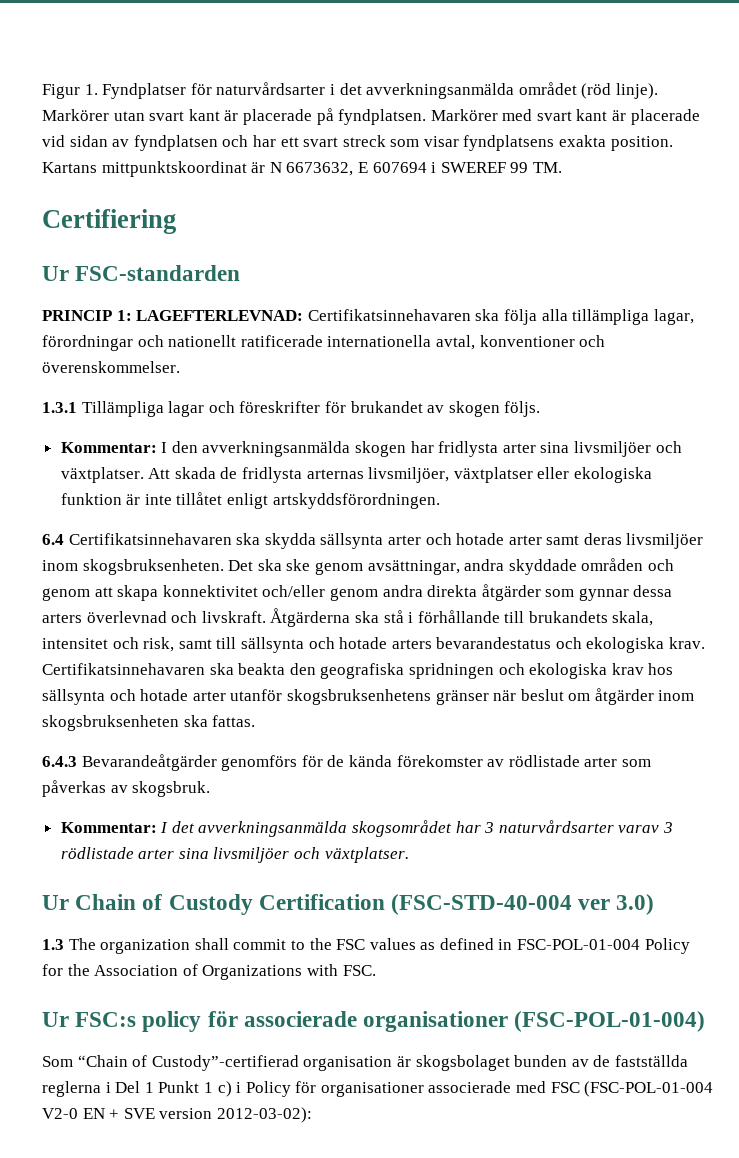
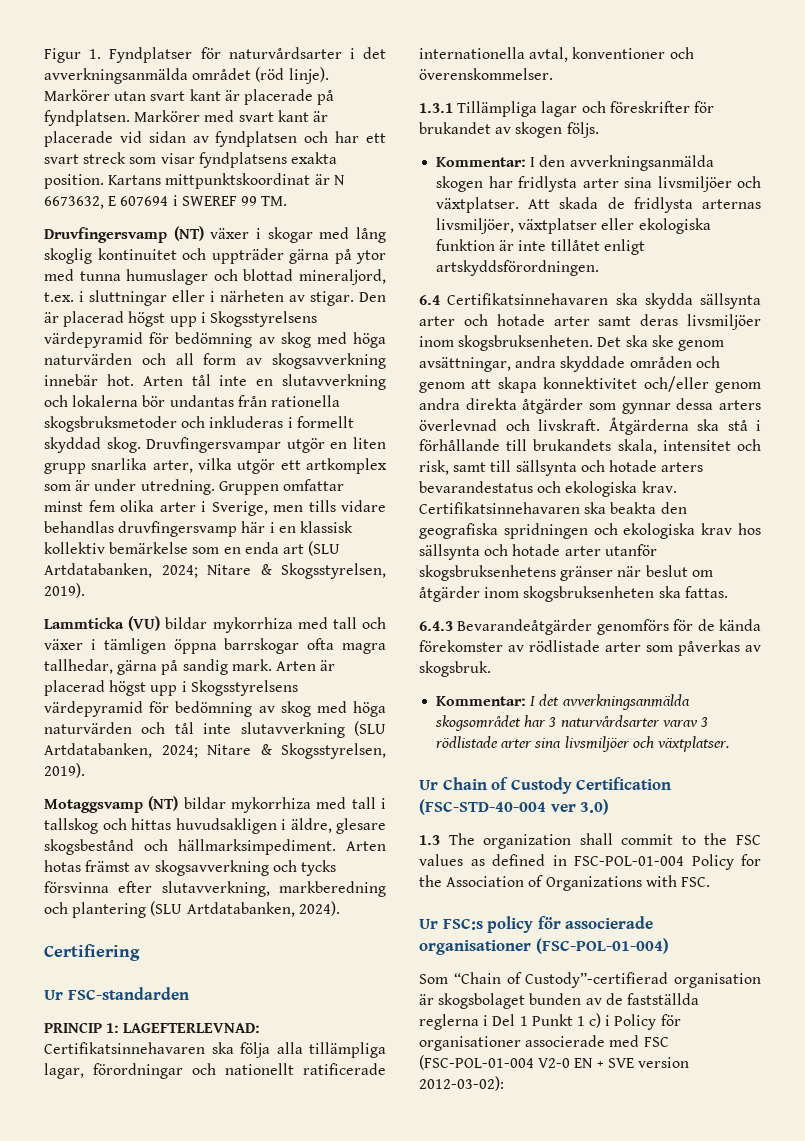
(562, 167) none -> [44,226,386,243] [44,248,386,264] [44,269,386,285] [44,290,386,306] [44,311,317,327] [44,332,386,348] [44,353,386,369] [44,374,386,390] [44,395,340,407] [44,416,354,432] [44,437,386,453] [44,458,387,474] [44,479,344,495] [44,500,386,516] [44,521,353,537] [44,541,341,556] [44,563,386,579] [44,583,85,598] [44,616,386,633] [44,638,386,654] [44,659,336,675] [44,680,298,696] [44,701,386,717] [44,721,386,738] [44,743,386,759] [44,763,85,778] [44,796,386,813] [44,818,386,834] [44,839,386,855] [44,860,336,876] [44,881,386,897] [44,901,340,918] // Druvfingersvamp (NT) växer i skogar med lång skoglig kontinuitet och uppträder gärna på ytor med tunna humuslager och blottad mineraljord, t.ex. i sluttningar eller i närheten av stigar. Den är placerad högst upp i Skogsstyrelsens värdepyramid för bedömning av skog med höga naturvärden och all form av skogsavverkning innebär hot. Arten tål inte en slutavverkning och lokalerna bör undantas från rationella skogsbruksmetoder och inkluderas i formellt skyddad skog. Druvfingersvampar utgör en liten grupp snarlika arter, vilka utgör ett artkomplex som är under utredning. Gruppen omfattar minst fem olika arter i Sverige, men tills vidare behandlas druvfingersvamp här i en klassisk kollektiv bemärkelse som en enda art (SLU Artdatabanken, 2024; Nitare & Skogsstyrelsen, 2019). // Lammticka (VU) bildar mykorrhiza med tall och växer i tämligen öppna barrskogar ofta magra tallhedar, gärna på sandig mark. Arten är placerad högst upp i Skogsstyrelsens värdepyramid för bedömning av skog med höga naturvärden och tål inte slutavverkning (SLU Artdatabanken, 2024; Nitare & Skogsstyrelsen, 2019). // Motaggsvamp (NT) bildar mykorrhiza med tall i tallskog och hittas huvudsakligen i äldre, glesare skogsbestånd och hällmarksimpediment. Arten hotas främst av skogsavverkning och tycks försvinna efter slutavverkning, markberedning och plantering (SLU Artdatabanken, 2024).

